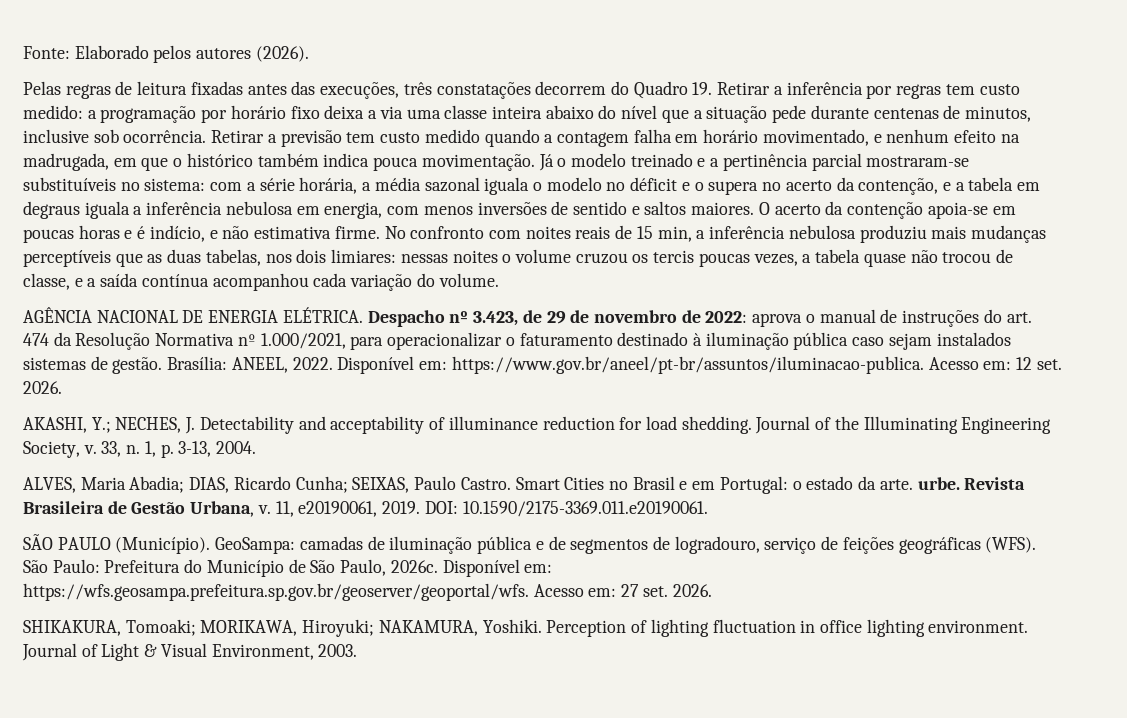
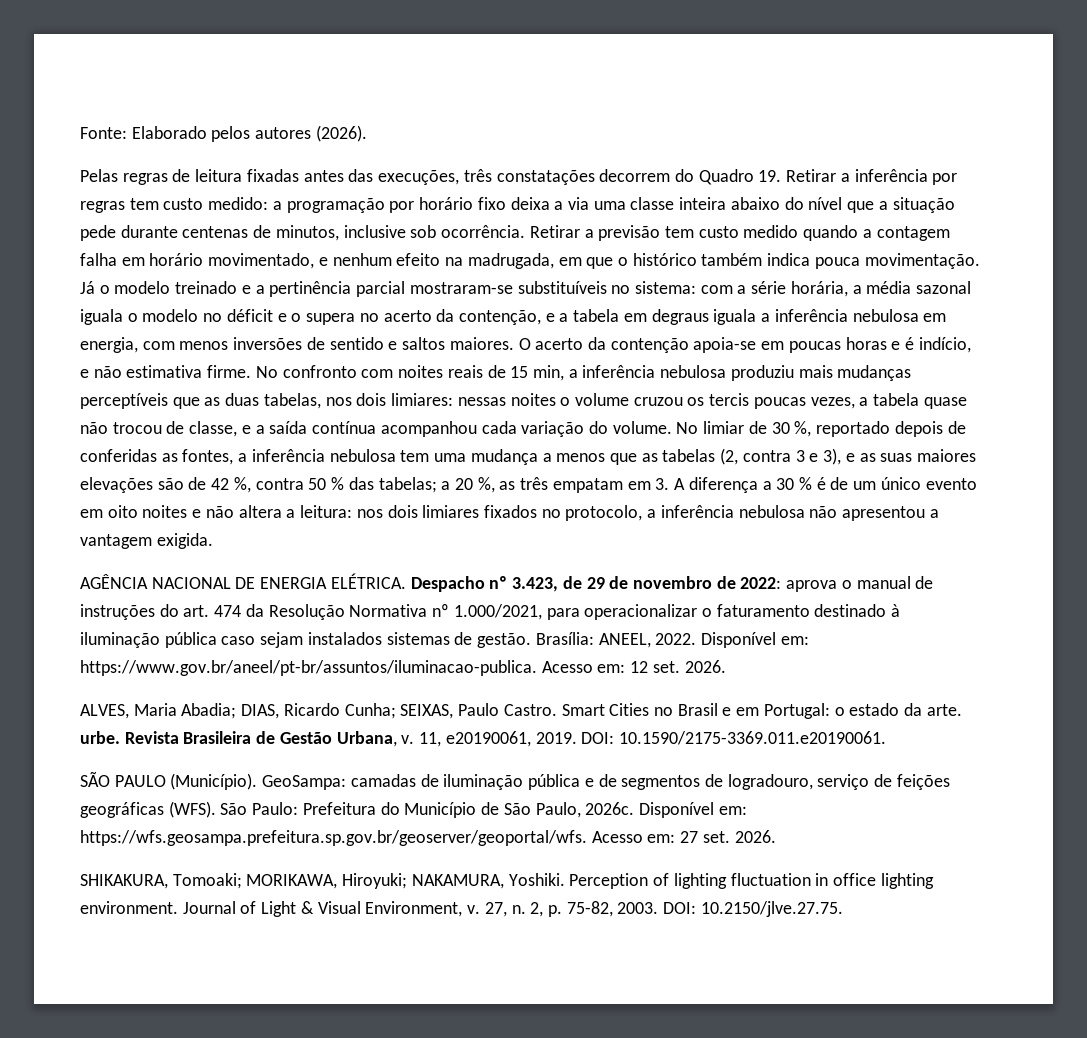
(499, 280) none -> [676,421,966,437] [80,448,976,465] [80,477,977,493] [80,505,939,521] [80,533,213,549] No limiar de 30 %, reportado depois de conferidas as fontes, a inferência nebulosa tem uma mudança a menos que as tabelas (2, contra 3 e 3), e as suas maiores elevações são de 42 %, contra 50 % das tabelas; a 20 %, as três empatam em 3. A diferença a 30 % é de um único evento em oito noites e não altera a leitura: nos dois limiares fixados no protocolo, a inferência nebulosa não apresentou a vantagem exigida.
[23,416,1052,434] [23,441,257,458] // AKASHI, Y.; NECHES, J. Detectability and acceptability of illuminance reduction for load shedding. Journal of the Illuminating Engineering Society, v. 33, n. 1, p. 3-13, 2004. -> (726, 666) none
[318,644,358,657] 2003. -> [467,901,843,917] v. 27, n. 2, p. 75-82, 2003. DOI: 10.2150/jlve.27.75.

